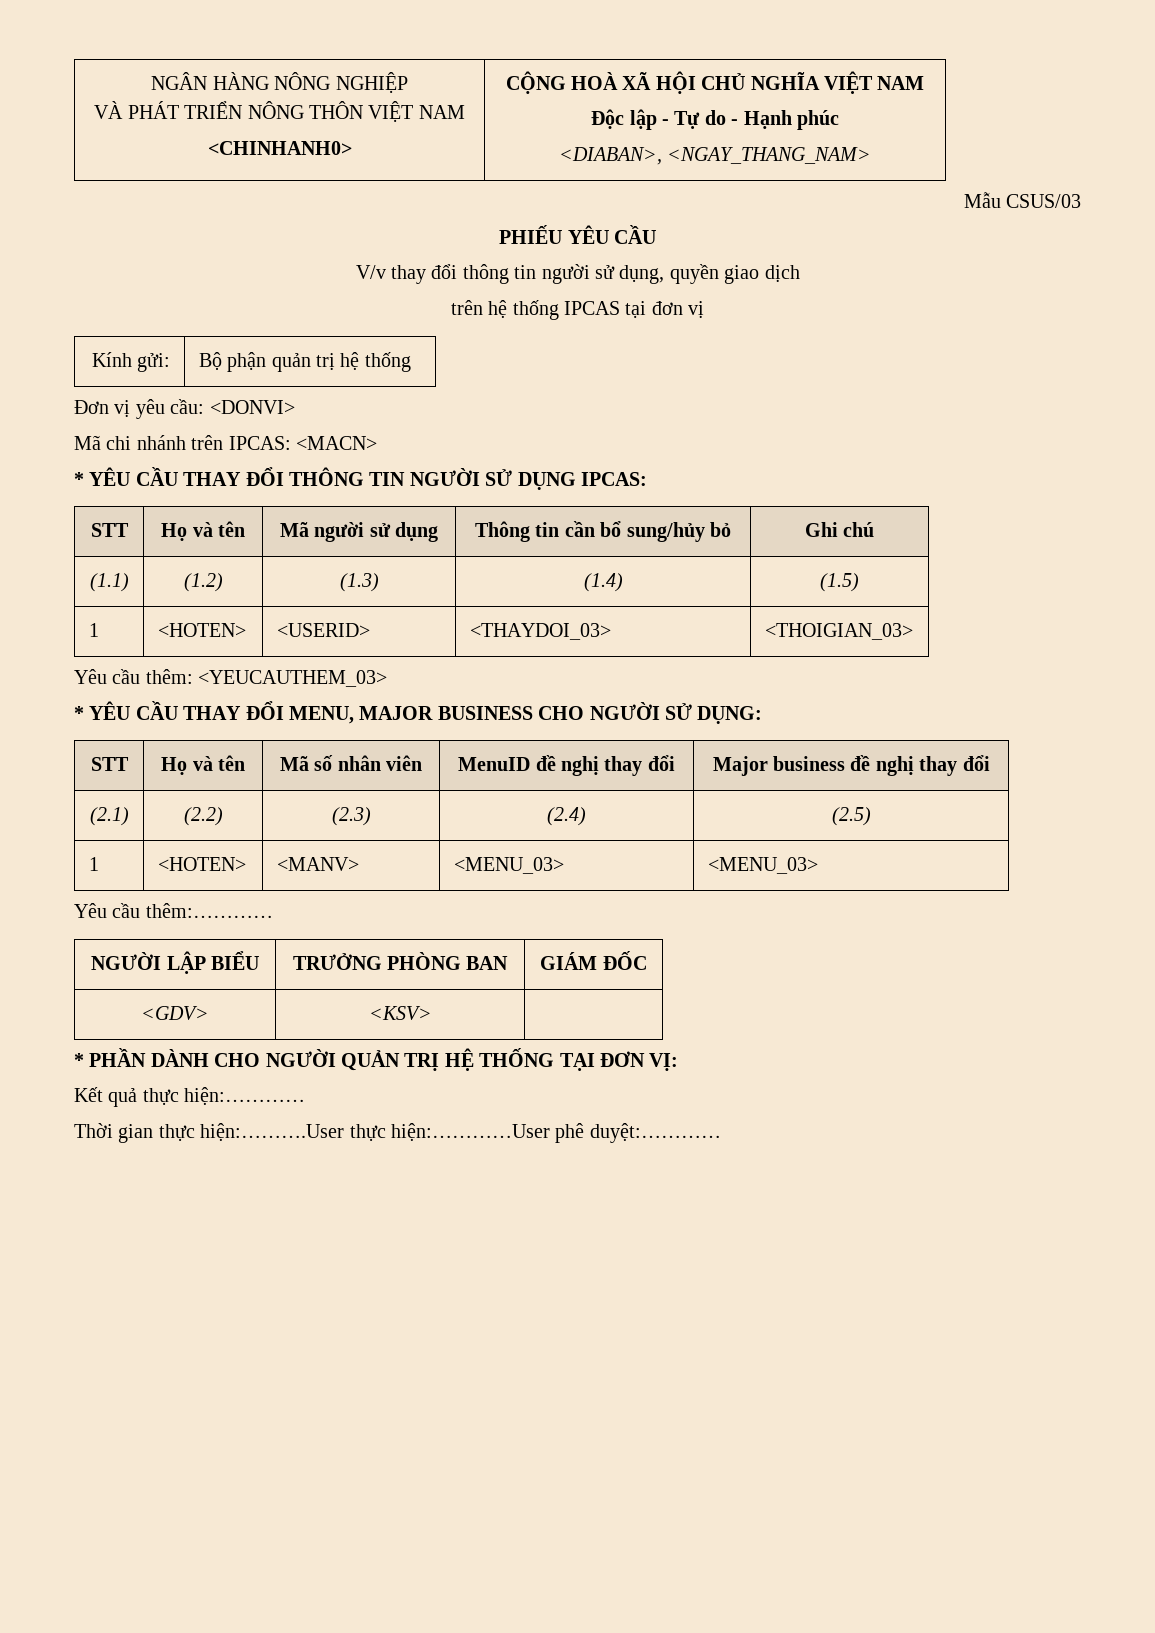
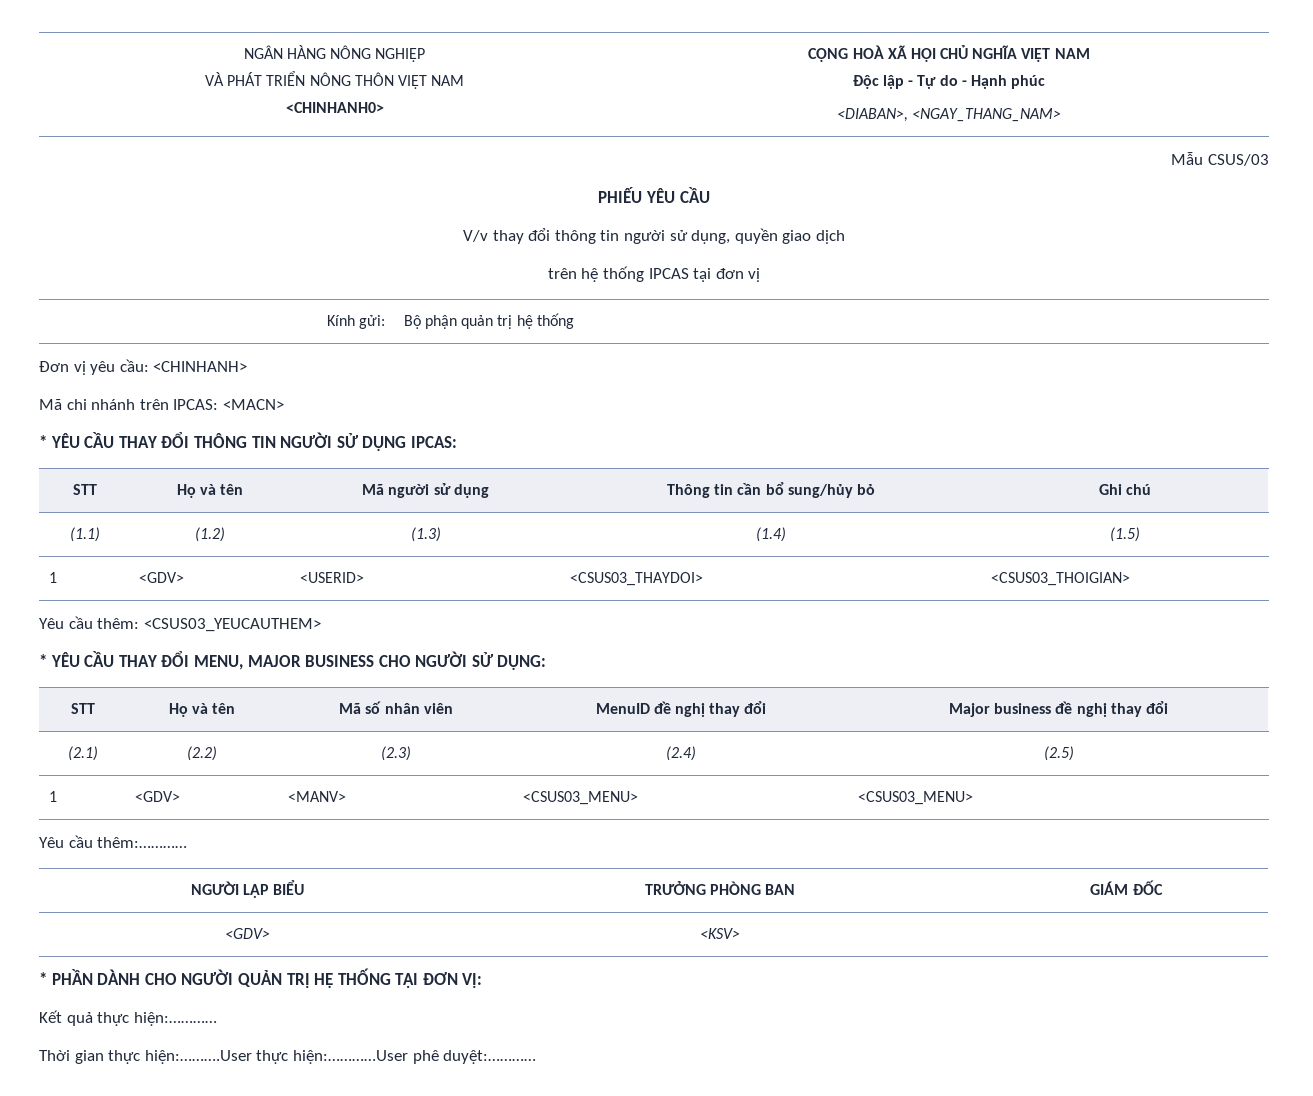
[209,400,295,414] <DONVI> -> [153,361,248,372] <CHINHANH>
[157,623,246,637] <HOTEN> -> [138,572,184,583] <GDV>
[469,623,611,640] [764,623,913,640] <THAYDOI_03> | <THOIGIAN_03> -> [569,572,703,586] [990,572,1130,586] <CSUS03_THAYDOI> | <CSUS03_THOIGIAN>
[198,670,388,687] <YEUCAUTHEM_03> -> [143,618,321,632] <CSUS03_YEUCAUTHEM>
[157,857,246,871] <HOTEN> -> [134,791,180,802] <GDV>
[453,857,564,874] [707,857,818,874] <MENU_03> | <MENU_03> -> [522,791,638,805] [857,791,973,805] <CSUS03_MENU> | <CSUS03_MENU>

